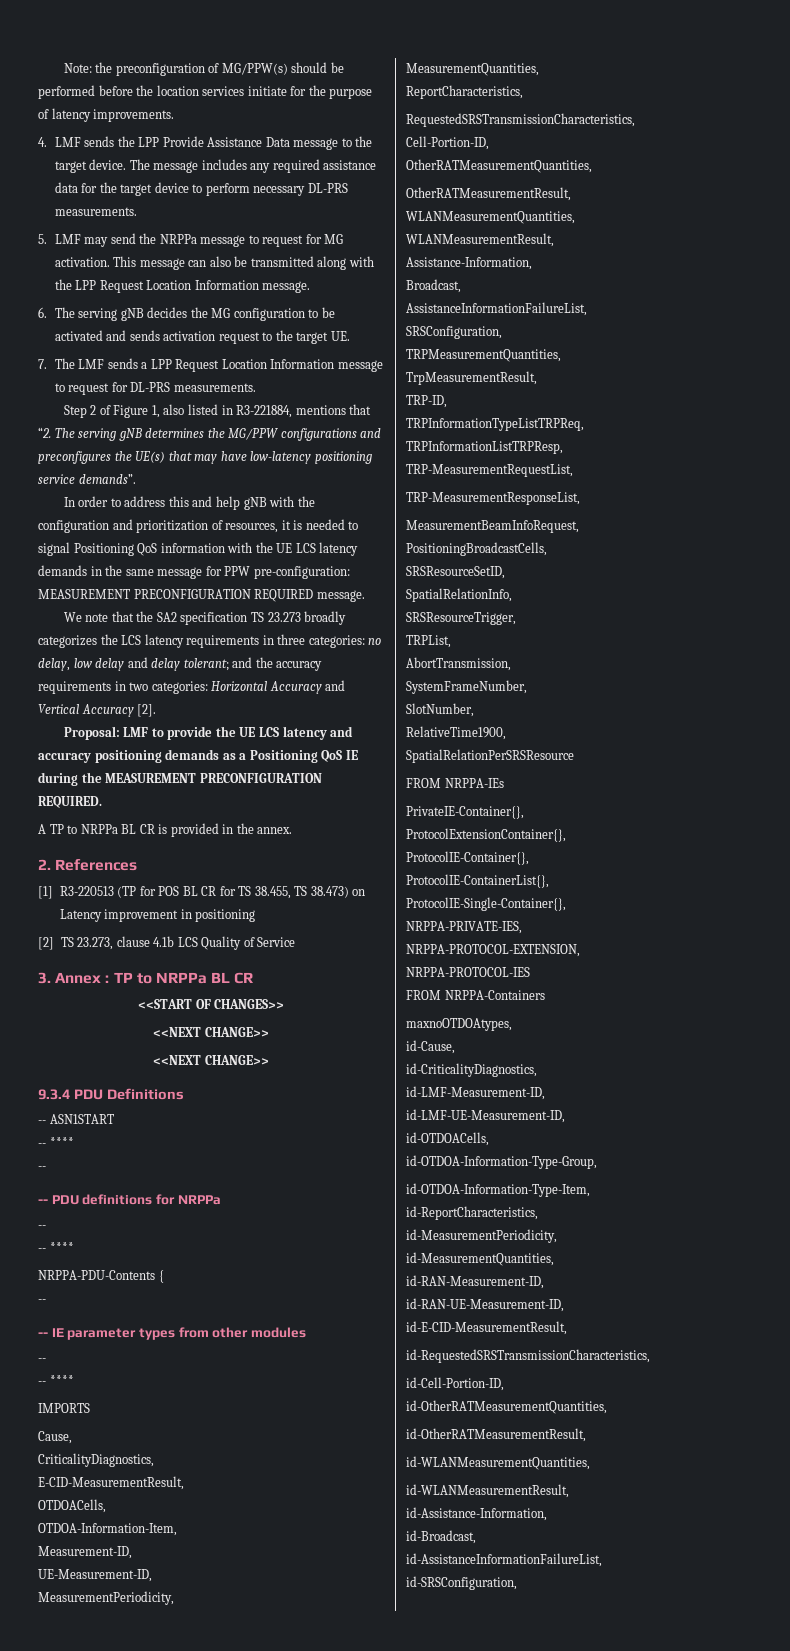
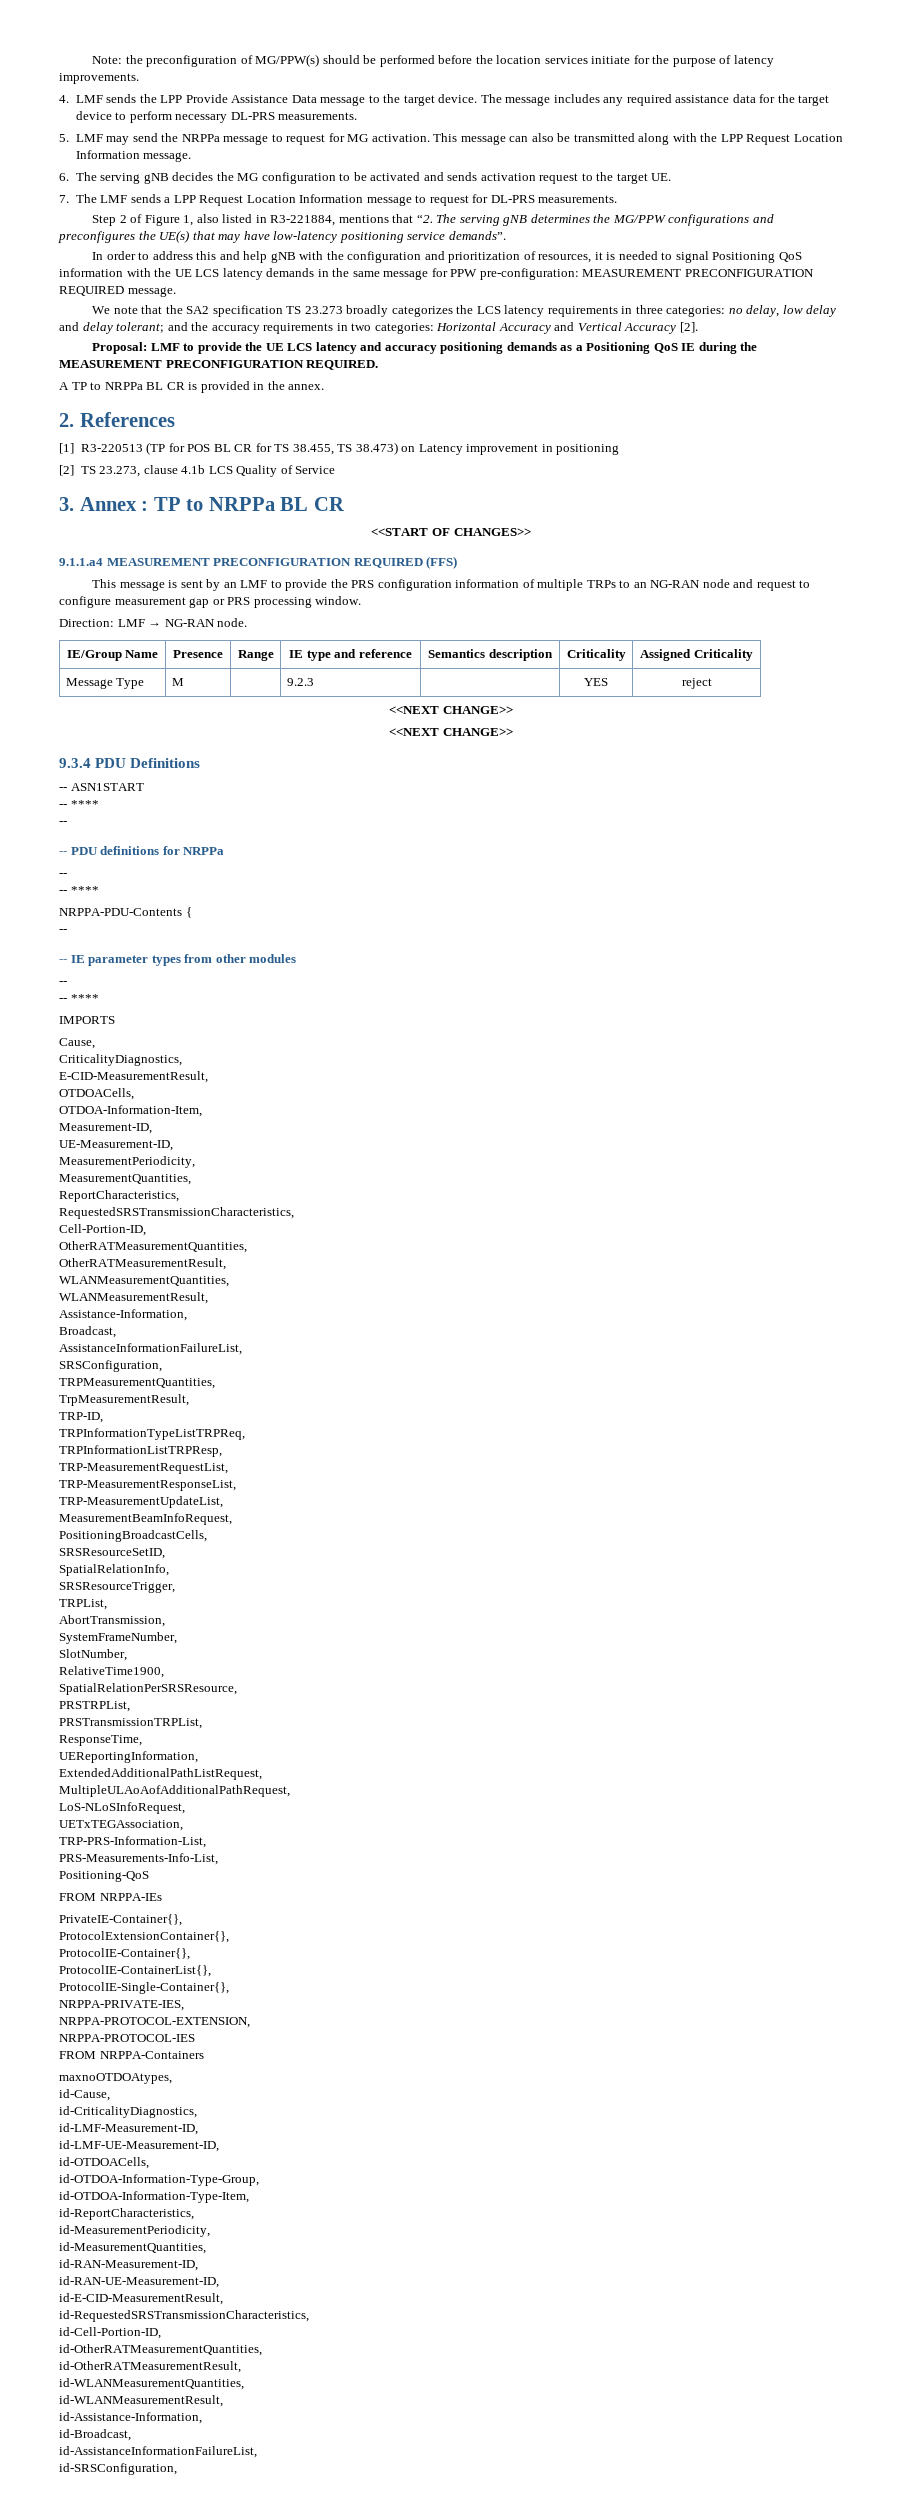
(285, 1004) none -> [59,556,458,569] [92,579,811,591] [59,596,362,608] [59,618,248,627] [66,650,159,661] [173,650,223,658] [237,650,274,661] [289,649,412,661] [428,649,553,661] [566,649,626,661] [640,649,753,661] [65,678,145,689] [171,678,184,686] [286,678,314,686] [584,678,608,686] [681,678,712,689] // 9.1.1.a4 MEASUREMENT PRECONFIGURATION REQUIRED (FFS) // This message is sent by an LMF to provide the PRS configuration information of multiple TRPs to an NG-RAN node and request to configure measurement gap or PRS processing window. // Direction: LMF → NG-RAN node. // IE/Group Name | Presence | Range | IE type and reference | Semantics description | Criticality | Assigned Criticality // Message Type | M | | 9.2.3 | | YES | reject
(580, 498) none -> [59,1496,223,1508] // TRP-MeasurementUpdateList,
[406,749,574,763] SpatialRelationPerSRSResource -> [59,1683,237,1695] [59,1701,130,1712] [59,1718,202,1729] [59,1735,142,1746] [59,1751,198,1763] [59,1768,262,1780] [59,1785,290,1797] [59,1802,185,1814] [59,1820,183,1831] [59,1836,206,1848] [59,1853,218,1865] [59,1871,149,1882] SpatialRelationPerSRSResource, // PRSTRPList, // PRSTransmissionTRPList, // ResponseTime, // UEReportingInformation, // ExtendedAdditionalPathListRequest, // MultipleULAoAofAdditionalPathRequest, // LoS-NLoSInfoRequest, // UETxTEGAssociation, // TRP-PRS-Information-List, // PRS-Measurements-Info-List, // Positioning-QoS

